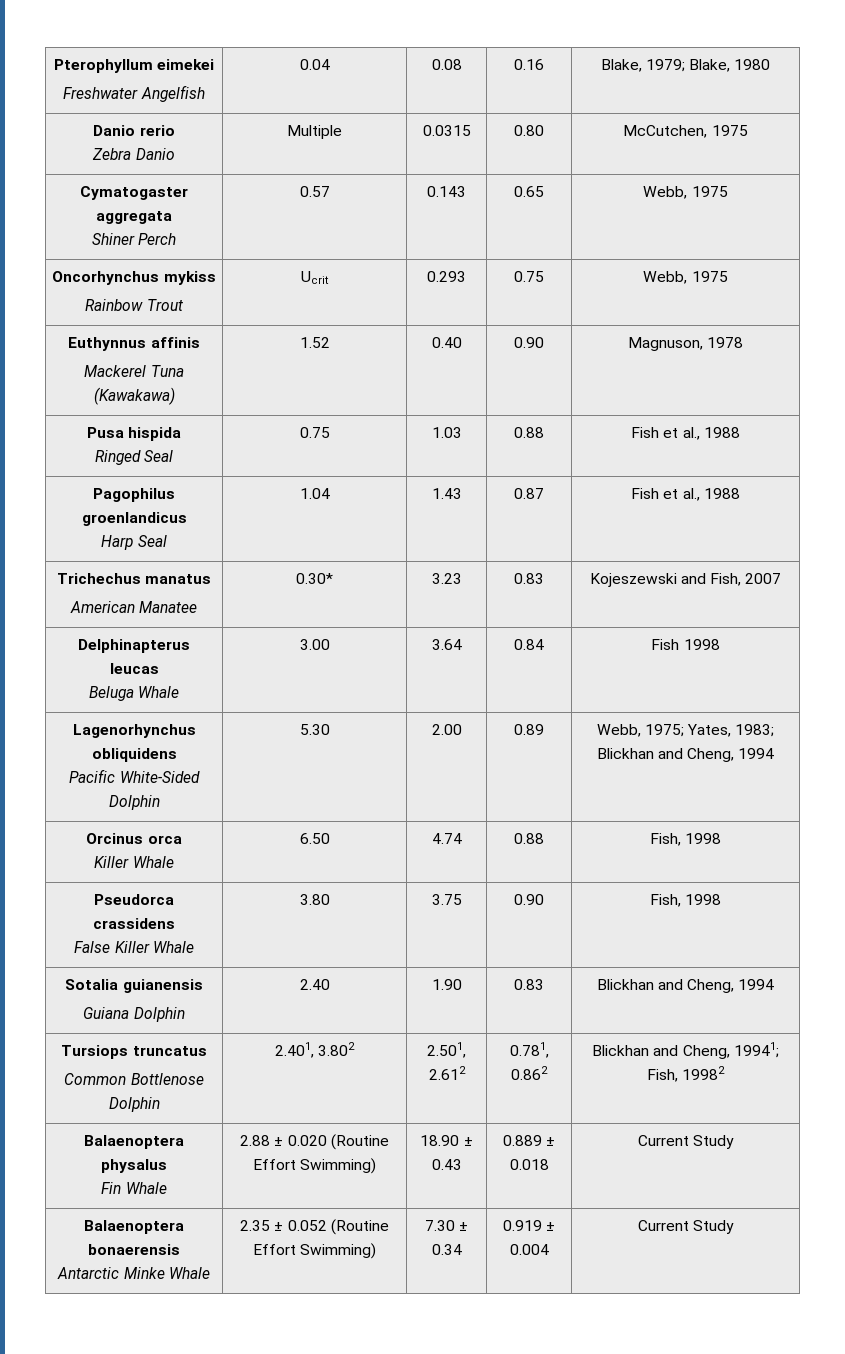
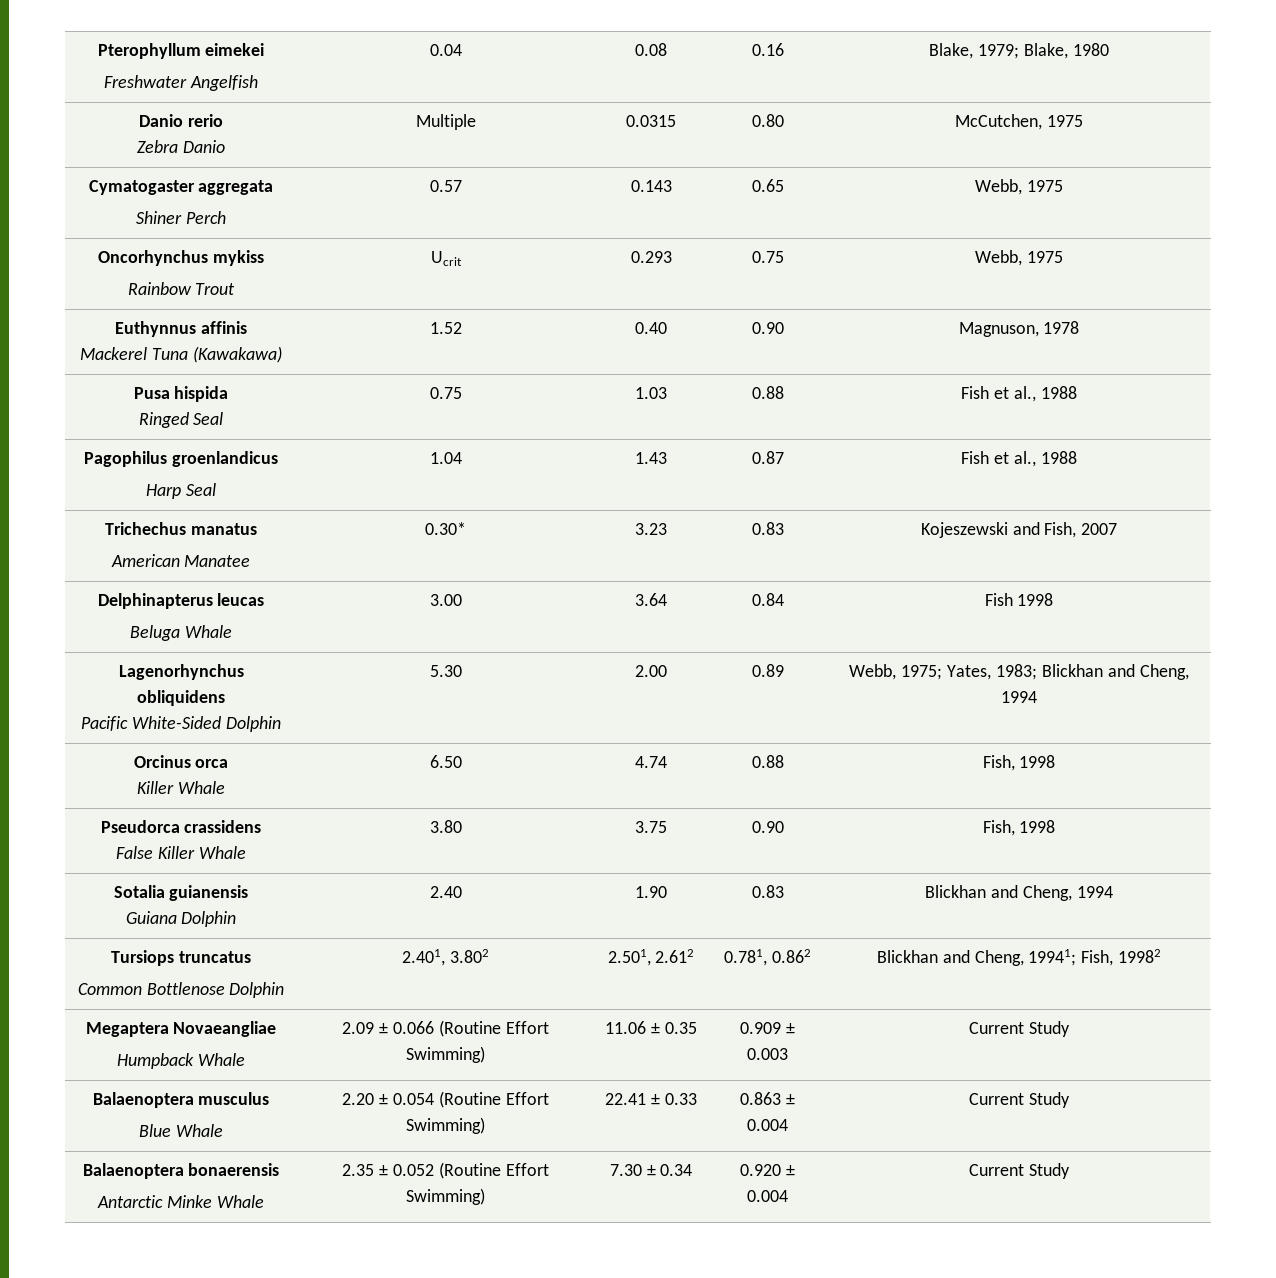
[84,1135,184,1149] [101,1159,167,1173] [101,1182,167,1194] [240,1134,389,1150] [252,1158,377,1174] [420,1135,473,1146] [431,1159,462,1170] [502,1135,556,1146] [509,1159,549,1170] Balaenoptera physalus // Fin Whale | 2.88 ± 0.020 (Routine Effort Swimming) | 18.90 ± 0.43 | 0.889 ± 0.018 -> [85,1021,277,1037] [117,1053,245,1069] [342,1020,549,1037] [406,1046,485,1063] [605,1021,697,1034] [740,1022,795,1034] [747,1048,788,1060] [969,1021,1070,1037] [92,1092,270,1108] [139,1124,223,1137] [342,1091,549,1108] [406,1117,485,1134] [605,1093,697,1105] [740,1092,795,1105] [747,1119,788,1131] Megaptera Novaeangliae // Humpback Whale | 2.09 ± 0.066 (Routine Effort Swimming) | 11.06 ± 0.35 | 0.909 ± 0.003 | Current Study // Balaenoptera musculus // Blue Whale | 2.20 ± 0.054 (Routine Effort Swimming) | 22.41 ± 0.33 | 0.863 ± 0.004
[502,1220,542,1231] 0.919 -> [740,1164,782,1176] 0.920

